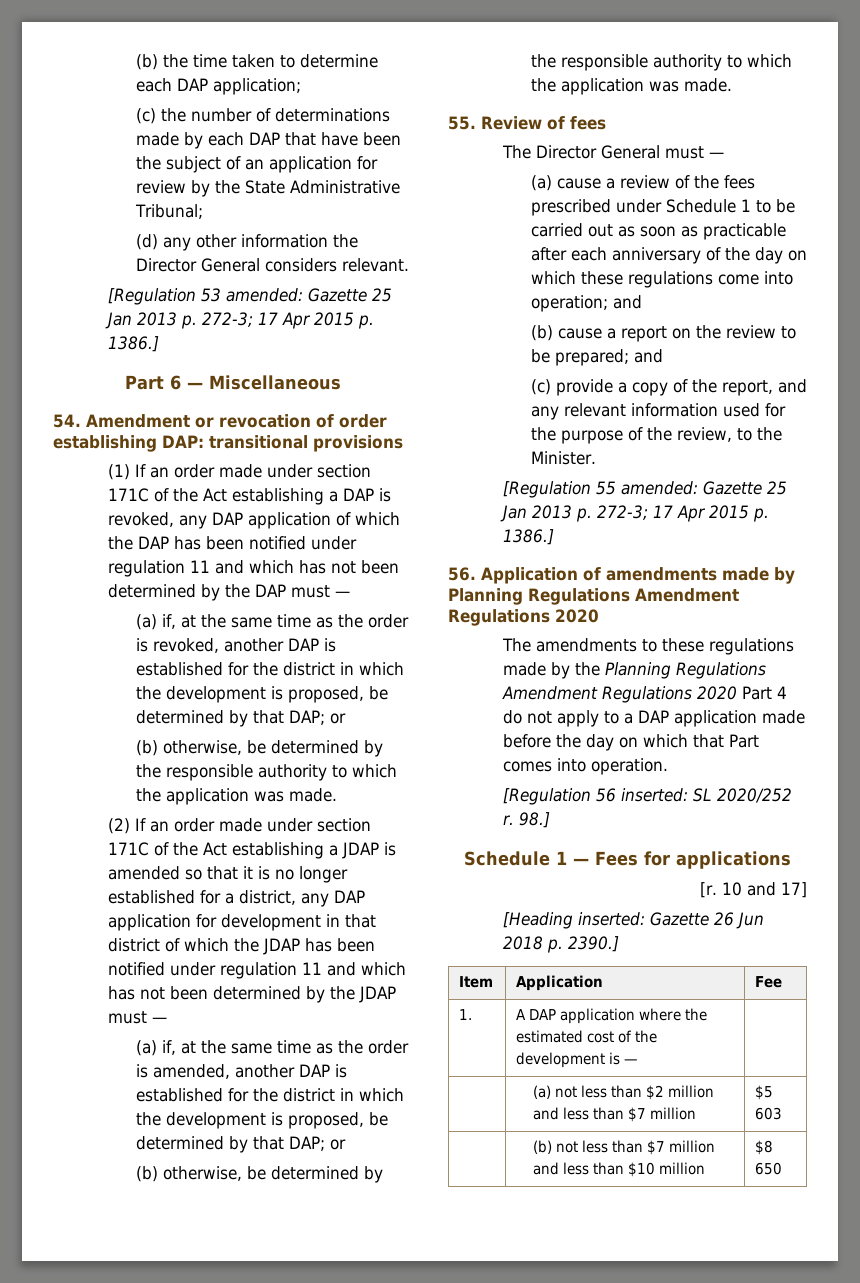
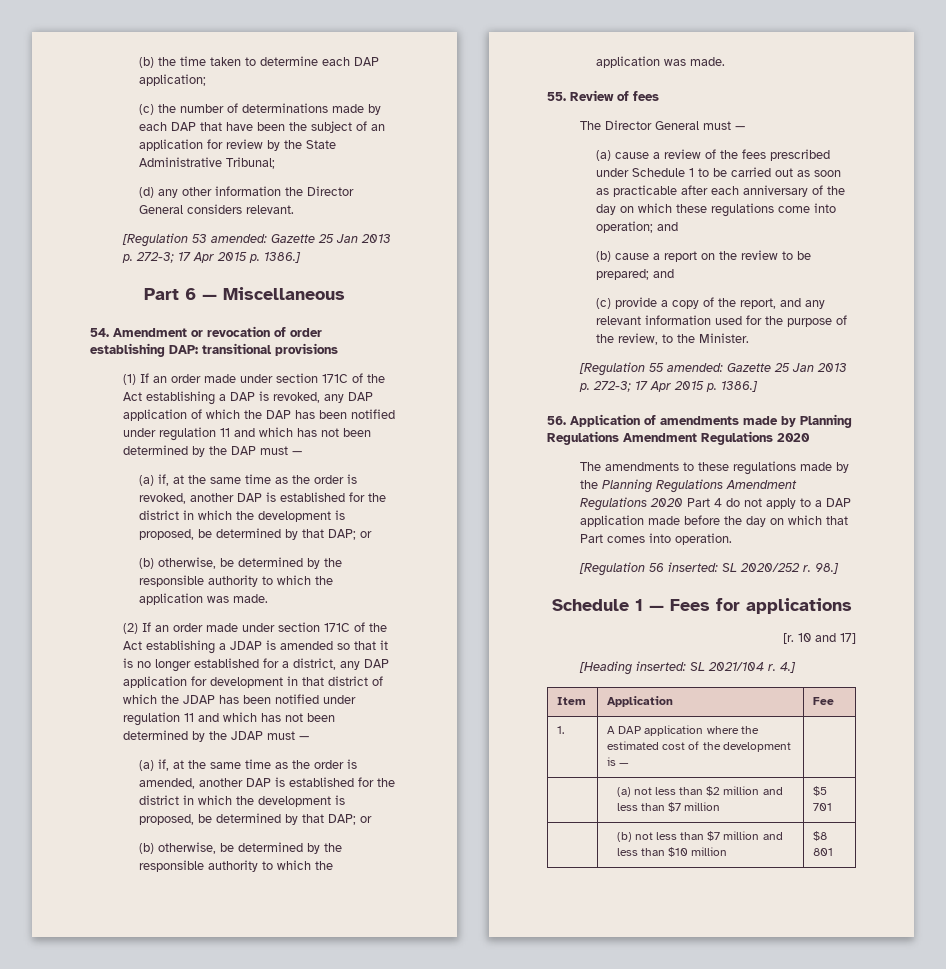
[650,912,765,929] [503,936,620,953] Gazette 26 Jun 2018 p. 2390.] -> [689,662,796,673] SL 2021/104 r. 4.]
[755,1107,783,1120] 603 -> [813,803,833,811] 701
[755,1162,783,1175] 650 -> [813,848,834,856] 801

